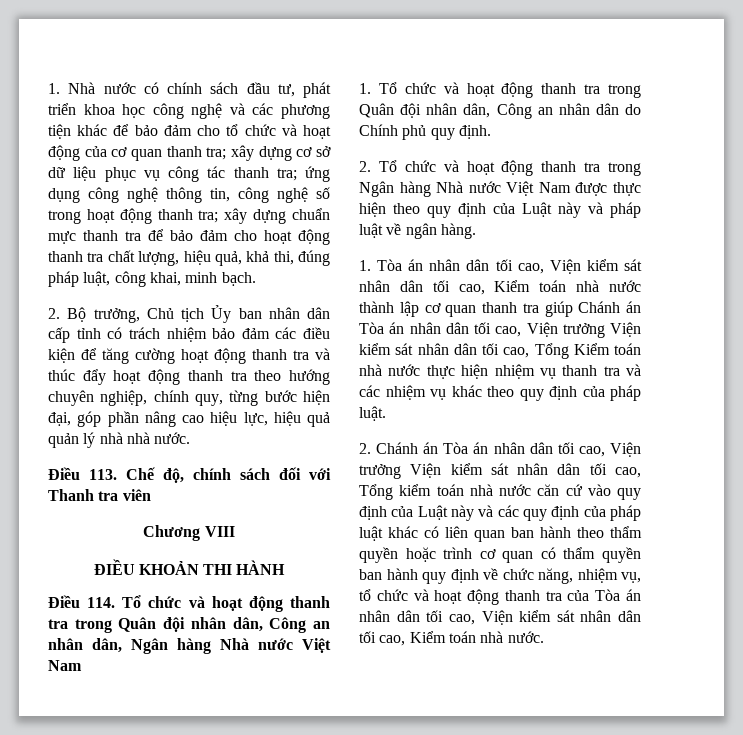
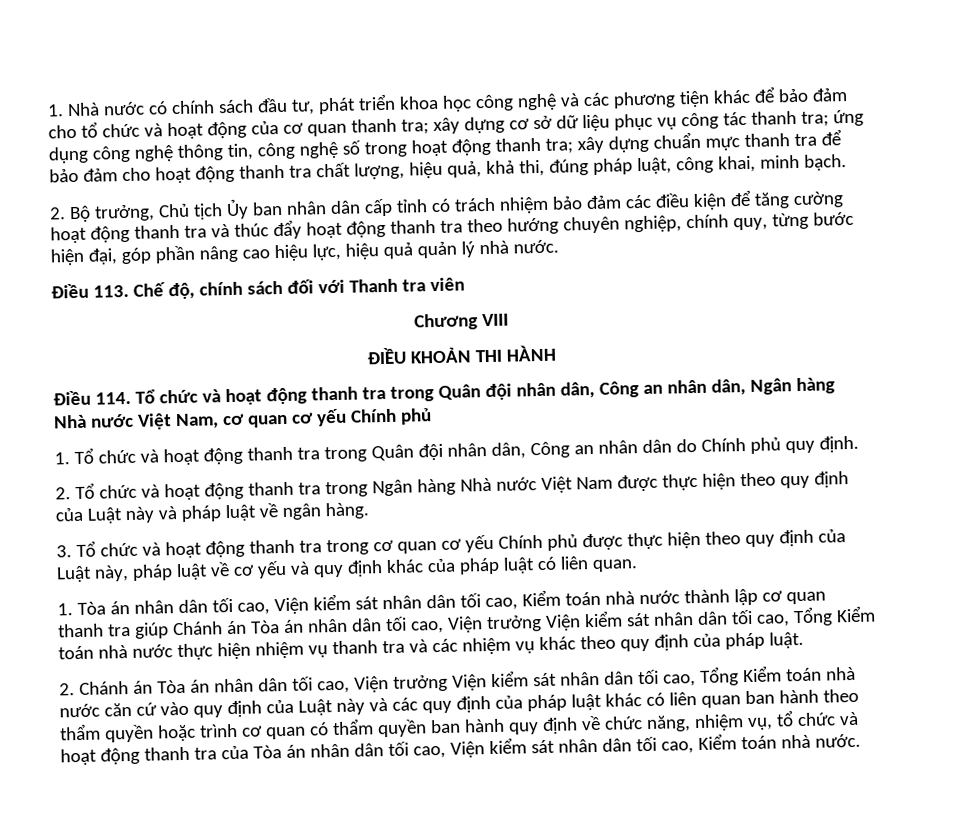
[126,432,150,444] nhà -> (509, 247) none
[48,660,82,671] Nam -> [174,408,432,430] Nam, cơ quan cơ yếu Chính phủ
(476, 231) none -> [56,529,846,559] [56,556,638,583] // 3. Tổ chức và hoạt động thanh tra trong cơ quan cơ yếu Chính phủ được thực hiện theo quy định của Luật này, pháp luật về cơ yếu và quy định khác của pháp luật có liên quan.
[399,484,432,496] kiểm -> [741,665,782,683] Kiểm

